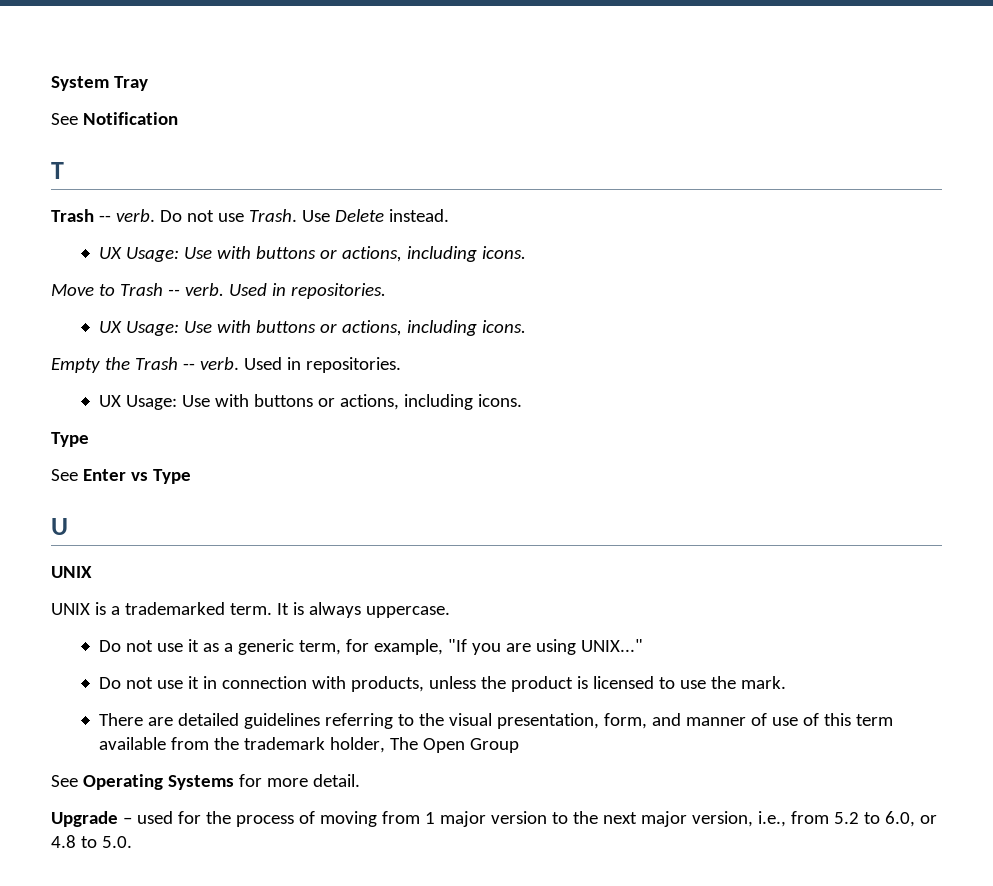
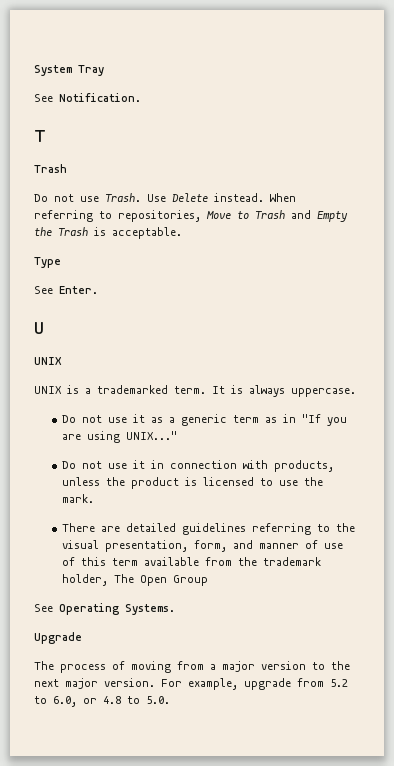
[82,112,178,125] Notification -> [59,93,141,102] Notification.
[98,209,155,222] -- verb. -> (67, 168) //
[98,246,526,262] [51,283,386,299] [98,320,526,336] [51,357,401,373] [98,394,522,410] // UX Usage: Use with buttons or actions, including icons. // Move to Trash -- verb. Used in repositories. // UX Usage: Use with buttons or actions, including icons. // Empty the Trash -- verb. Used in repositories. // UX Usage: Use with buttons or actions, including icons. -> [270,193,296,202] [34,210,348,222] [34,227,182,239] When referring to repositories, Move to Trash and Empty the Trash is acceptable.
[82,469,191,484] Enter vs Type -> [59,286,98,294] Enter.
[298,639,443,655] term, for example, -> [233,414,297,423] term as in
[167,774,360,790] [51,811,231,827] Systems for more detail. // Upgrade – used for the -> [125,604,175,615] [34,632,82,644] [34,661,54,670] Systems. // Upgrade // The
[424,812,435,824] 1 -> [210,664,216,670] a
[691,811,786,827] version, i.e., -> [104,678,291,690] version. For example, upgrade

